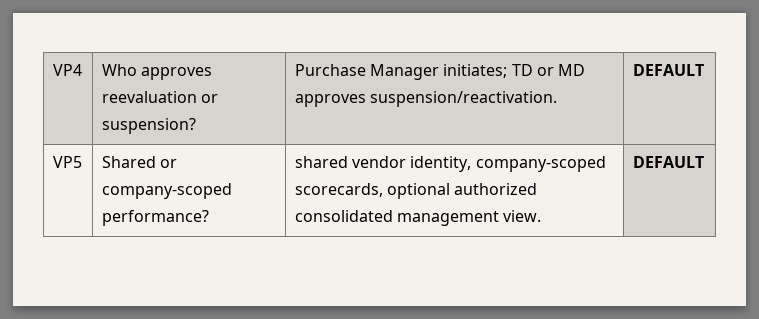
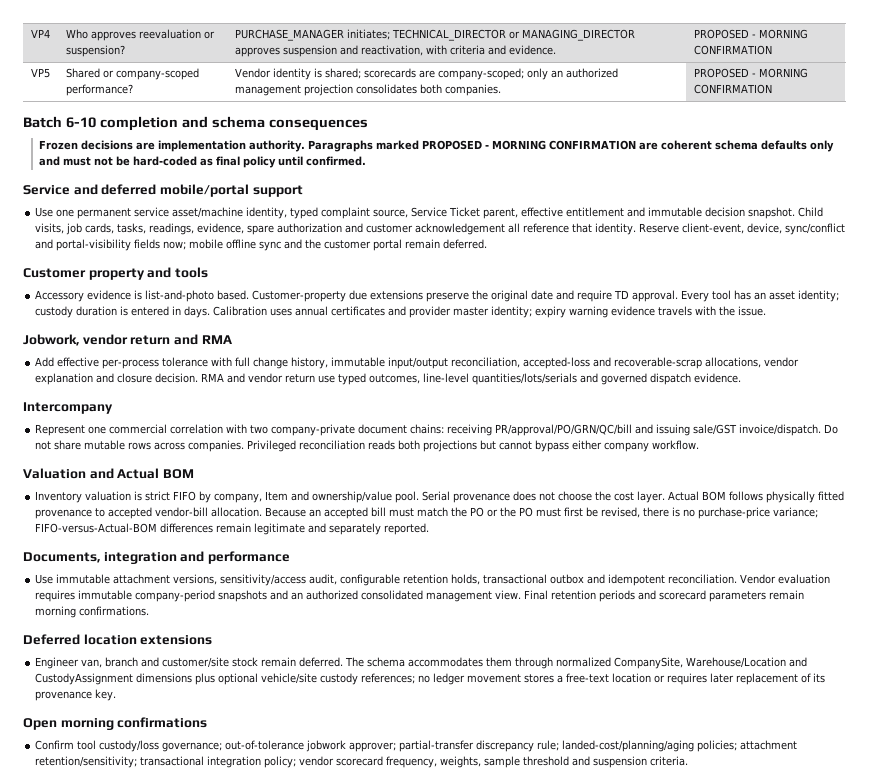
[294,64,586,80] [294,91,558,107] [632,64,704,76] Purchase Manager initiates; TD or MD approves suspension/reactivation. | DEFAULT -> [234,29,635,41] [234,45,556,57] [693,29,808,39] [693,45,772,55] PURCHASE_MANAGER initiates; TECHNICAL_DIRECTOR or MANAGING_DIRECTOR approves suspension and reactivation, with criteria and evidence. | PROPOSED - MORNING CONFIRMATION
[294,156,606,172] [294,183,538,199] [294,210,542,226] [632,156,704,168] shared vendor identity, company-scoped scorecards, optional authorized consolidated management view. | DEFAULT -> [234,68,618,80] [234,84,501,96] [693,68,808,78] [693,84,772,94] [23,116,368,131] [39,140,835,152] [39,156,367,168] [23,184,303,197] [35,207,824,219] [35,223,846,235] [35,239,488,251] [23,267,208,280] [35,290,840,302] [35,306,767,318] [23,334,232,346] [35,357,800,369] [35,373,742,385] [23,402,113,414] [35,424,839,436] [35,440,700,452] [23,468,194,479] [35,491,845,503] [35,507,819,519] [35,523,430,535] [23,551,290,564] [35,574,831,586] [35,590,805,602] [35,606,150,618] [23,634,213,645] [35,657,808,669] [35,673,826,685] [35,689,117,701] [23,717,208,730] [35,740,798,752] [35,756,689,768] Vendor identity is shared; scorecards are company-scoped; only an authorized management projection consolidates both companies. | PROPOSED - MORNING CONFIRMATION // Batch 6-10 completion and schema consequences // Frozen decisions are implementation authority. Paragraphs marked PROPOSED - MORNING CONFIRMATION are coherent schema defaults only and must not be hard-coded as final policy until confirmed. // Service and deferred mobile/portal support // Use one permanent service asset/machine identity, typed complaint source, Service Ticket parent, effective entitlement and immutable decision snapshot. Child visits, job cards, tasks, readings, evidence, spare authorization and customer acknowledgement all reference that identity. Reserve client-event, device, sync/conflict and portal-visibility fields now; mobile offline sync and the customer portal remain deferred. // Customer property and tools // Accessory evidence is list-and-photo based. Customer-property due extensions preserve the original date and require TD approval. Every tool has an asset identity; custody duration is entered in days. Calibration uses annual certificates and provider master identity; expiry warning evidence travels with the issue. // Jobwork, vendor return and RMA // Add effective per-process tolerance with full change history, immutable input/output reconciliation, accepted-loss and recoverable-scrap allocations, vendor explanation and closure decision. RMA and vendor return use typed outcomes, line-level quantities/lots/serials and governed dispatch evidence. // Intercompany // Represent one commercial correlation with two company-private document chains: receiving PR/approval/PO/GRN/QC/bill and issuing sale/GST invoice/dispatch. Do not share mutable rows across companies. Privileged reconciliation reads both projections but cannot bypass either company workflow. // Valuation and Actual BOM // Inventory valuation is strict FIFO by company, Item and ownership/value pool. Serial provenance does not choose the cost layer. Actual BOM follows physically fitted provenance to accepted vendor-bill allocation. Because an accepted bill must match the PO or the PO must first be revised, there is no purchase-price variance; FIFO-versus-Actual-BOM differences remain legitimate and separately reported. // Documents, integration and performance // Use immutable attachment versions, sensitivity/access audit, configurable retention holds, transactional outbox and idempotent reconciliation. Vendor evaluation requires immutable company-period snapshots and an authorized consolidated management view. Final retention periods and scorecard parameters remain morning confirmations. // Deferred location extensions // Engineer van, branch and customer/site stock remain deferred. The schema accommodates them through normalized CompanySite, Warehouse/Location and CustodyAssignment dimensions plus optional vehicle/site custody references; no ledger movement stores a free-text location or requires later replacement of its provenance key. // Open morning confirmations // Confirm tool custody/loss governance; out-of-tolerance jobwork approver; partial-transfer discrepancy rule; landed-cost/planning/aging policies; attachment retention/sensitivity; transactional integration policy; vendor scorecard frequency, weights, sample threshold and suspension criteria.

